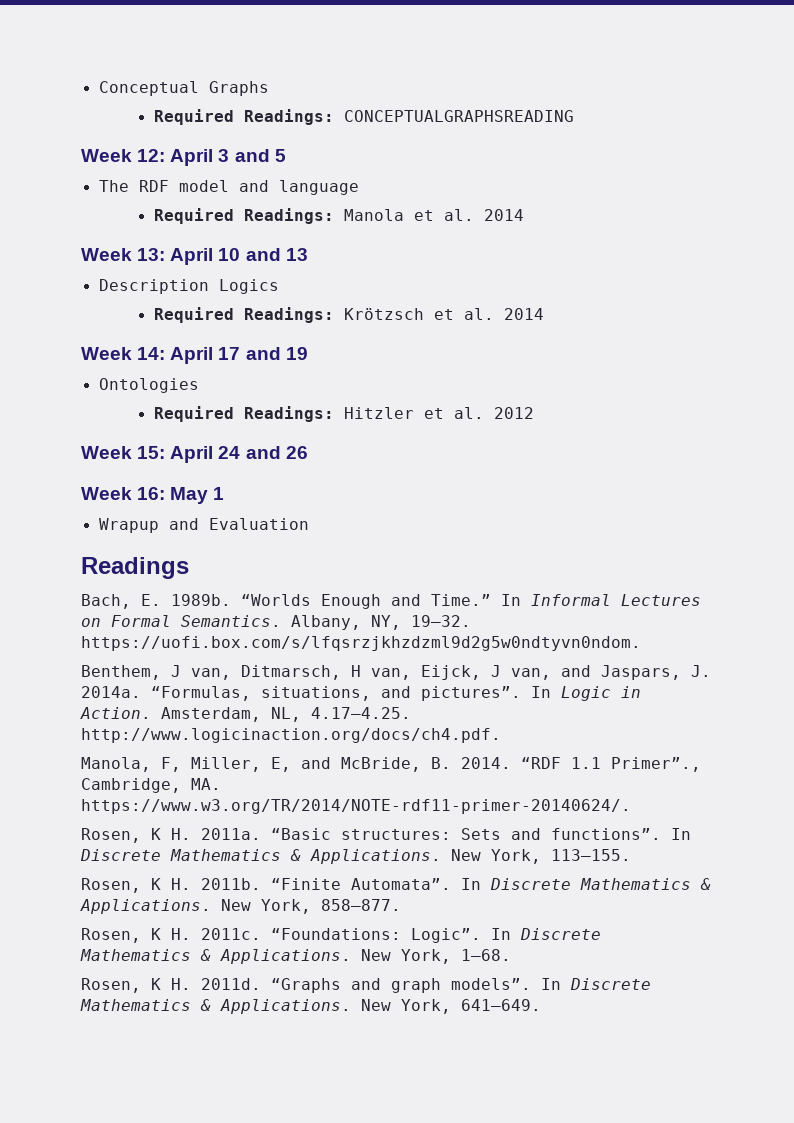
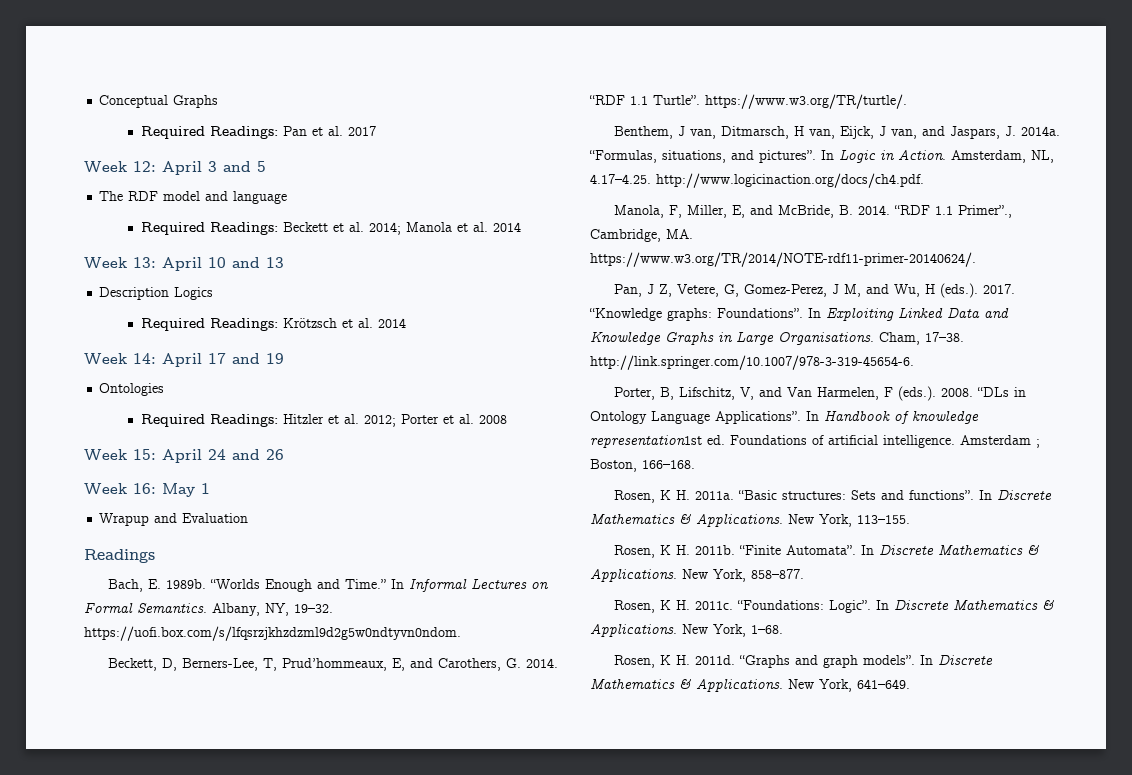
[343,110,574,122] CONCEPTUALGRAPHSREADING -> [282,126,376,136] Pan et al. 2017
(334, 216) none -> [282,222,401,235] Beckett et al. 2014;
[493,407,534,419] 2012 -> [363,414,507,427] 2012; Porter et al. 2008
(641, 643) none -> [108,658,559,671] [589,94,907,109] // Beckett, D, Berners-Lee, T, Prud’hommeaux, E, and Carothers, G. 2014. “RDF 1.1 Turtle”. https://www.w3.org/TR/turtle/.
(631, 806) none -> [614,283,1016,298] [589,307,1009,321] [590,331,964,345] [590,355,914,370] [614,386,1027,401] [590,410,979,424] [590,435,1040,448] [590,459,695,472] // Pan, J Z, Vetere, G, Gomez-Perez, J M, and Wu, H (eds.). 2017. “Knowledge graphs: Foundations”. In Exploiting Linked Data and Knowledge Graphs in Large Organisations. Cham, 17–38. http://link.springer.com/10.1007/978-3-319-45654-6. // Porter, B, Lifschitz, V, and Van Harmelen, F (eds.). 2008. “DLs in Ontology Language Applications”. In Handbook of knowledge representation1st ed. Foundations of artificial intelligence. Amsterdam ; Boston, 166–168.

